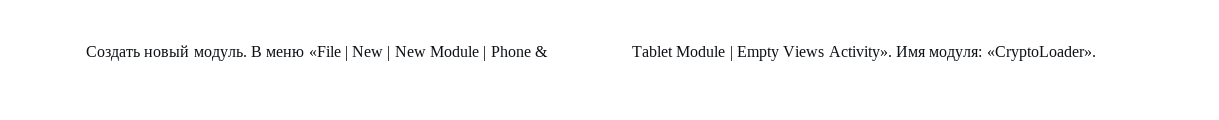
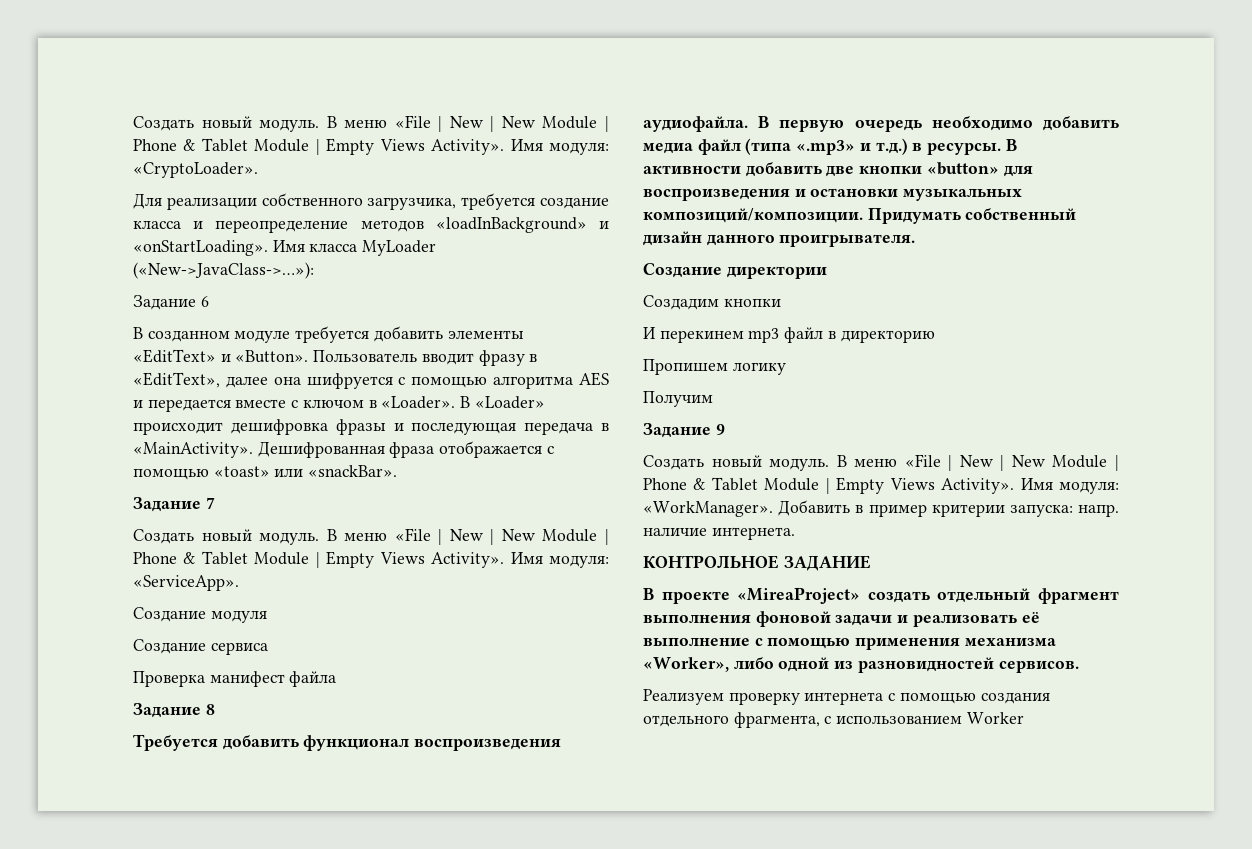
(1096, 53) none -> [133,193,609,210] [133,217,609,233] [133,240,437,256] [133,262,314,279] [133,295,209,310] [133,326,524,343] [133,349,538,366] [133,372,609,389] [133,396,545,412] [133,419,609,435] [133,441,554,458] [133,465,398,480] [133,497,215,512] [133,528,609,545] [133,551,610,568] [133,575,239,591] [133,607,267,623] [133,639,268,655] [133,671,337,687] [133,703,215,718] [133,734,562,751] [643,116,1119,132] [643,138,1017,155] [643,162,1033,177] [643,188,1023,201] [643,208,1077,224] [643,231,916,247] [643,263,827,279] [643,295,781,310] [643,327,935,343] [643,359,786,375] [643,391,713,407] [643,423,725,438] [643,454,1119,471] [643,477,1119,494] [643,500,1119,517] [643,527,795,540] [643,555,871,571] [643,587,1119,604] [643,611,1040,627] [643,637,1056,650] [643,657,1079,673] [643,689,1050,705] [643,712,1024,728] // Для реализации собственного загрузчика, требуется создание класса и переопределение методов «loadInBackground» и «onStartLoading». Имя класса MyLoader («New->JavaClass->…»): // Задание 6 // В созданном модуле требуется добавить элементы «EditText» и «Button». Пользователь вводит фразу в «EditText», далее она шифруется с помощью алгоритма AES и передается вместе с ключом в «Loader». В «Loader» происходит дешифровка фразы и последующая передача в «MainActivity». Дешифрованная фраза отображается с помощью «toast» или «snackBar». // Задание 7 // Создать новый модуль. В меню «File | New | New Module | Phone & Tablet Module | Empty Views Activity». Имя модуля: «ServiceApp». // Создание модуля // Создание сервиса // Проверка манифест файла // Задание 8 // Требуется добавить функционал воспроизведения аудиофайла. В первую очередь необходимо добавить медиа файл (типа «.mp3» и т.д.) в ресурсы. В активности добавить две кнопки «button» для воспроизведения и остановки музыкальных композиций/композиции. Придумать собственный дизайн данного проигрывателя. // Создание директории // Создадим кнопки // И перекинем mp3 файл в директорию // Пропишем логику // Получим // Задание 9 // Создать новый модуль. В меню «File | New | New Module | Phone & Tablet Module | Empty Views Activity». Имя модуля: «WorkManager». Добавить в пример критерии запуска: напр. наличие интернета. // КОНТРОЛЬНОЕ ЗАДАНИЕ // В проекте «MireaProject» создать отдельный фрагмент выполнения фоновой задачи и реализовать её выполнение с помощью применения механизма «Worker», либо одной из разновидностей сервисов. // Реализуем проверку интернета с помощью создания отдельного фрагмента, с использованием Worker

